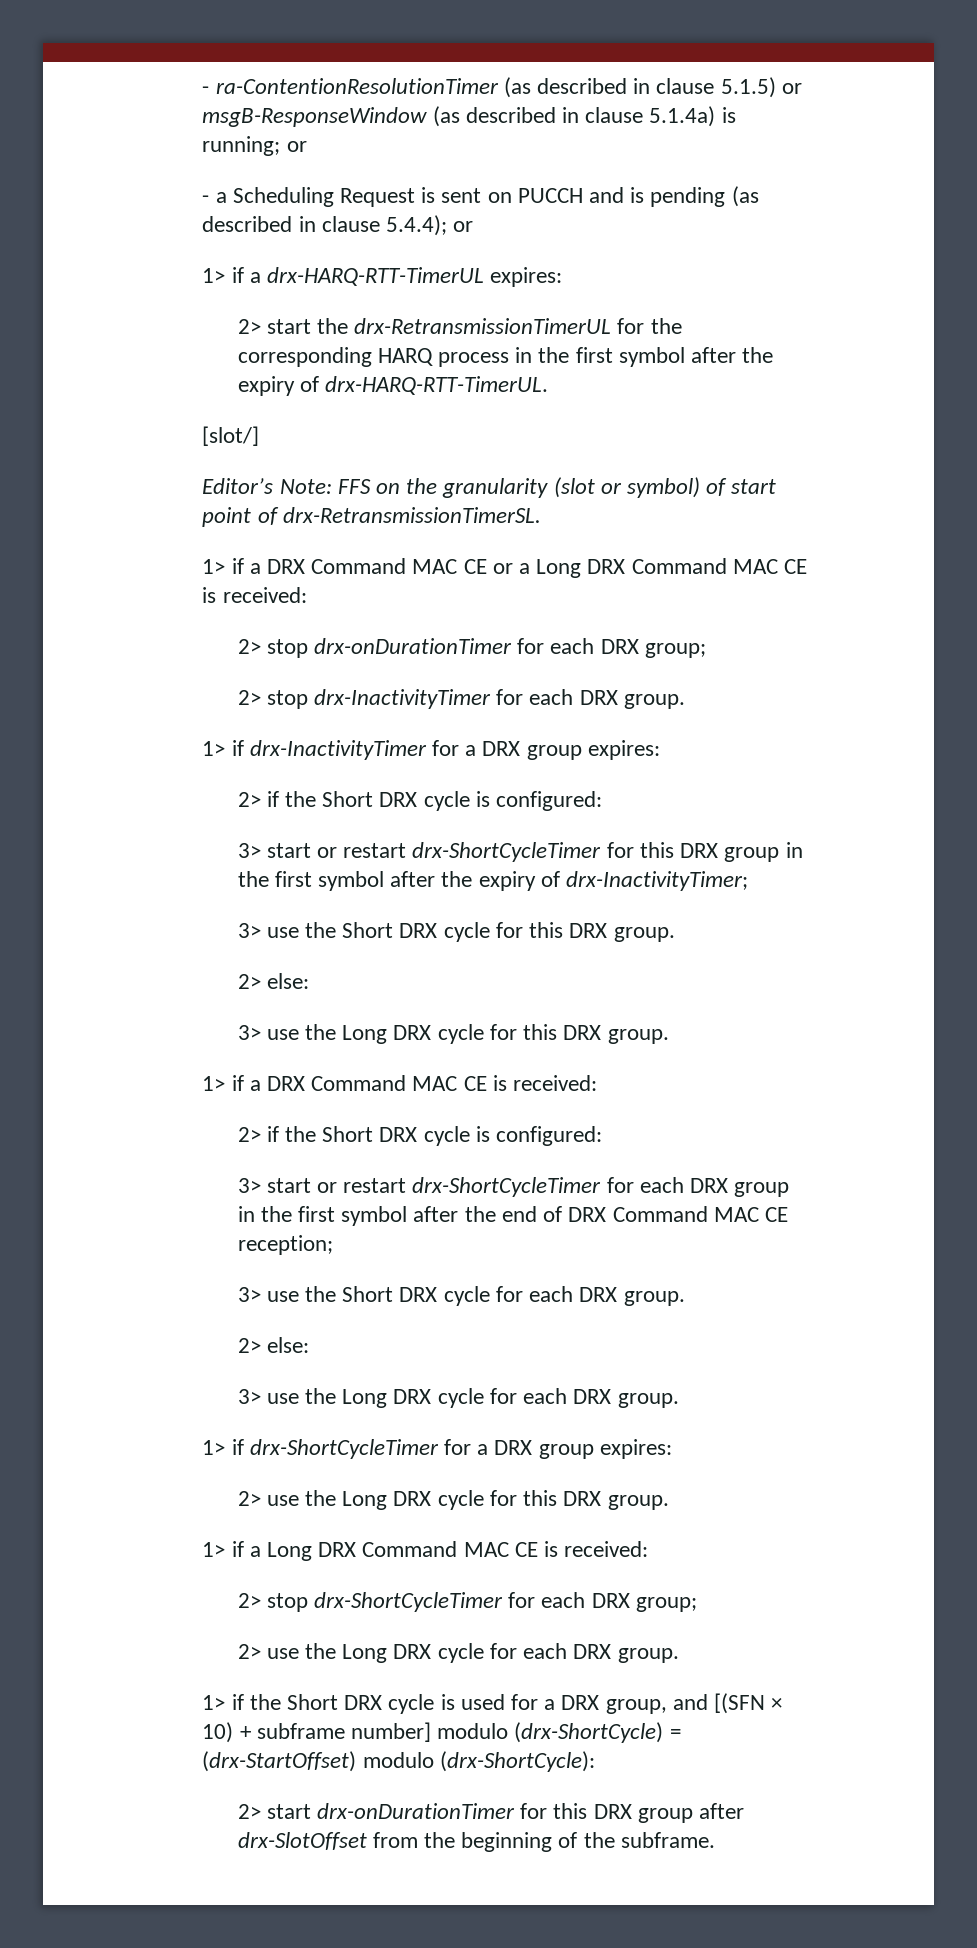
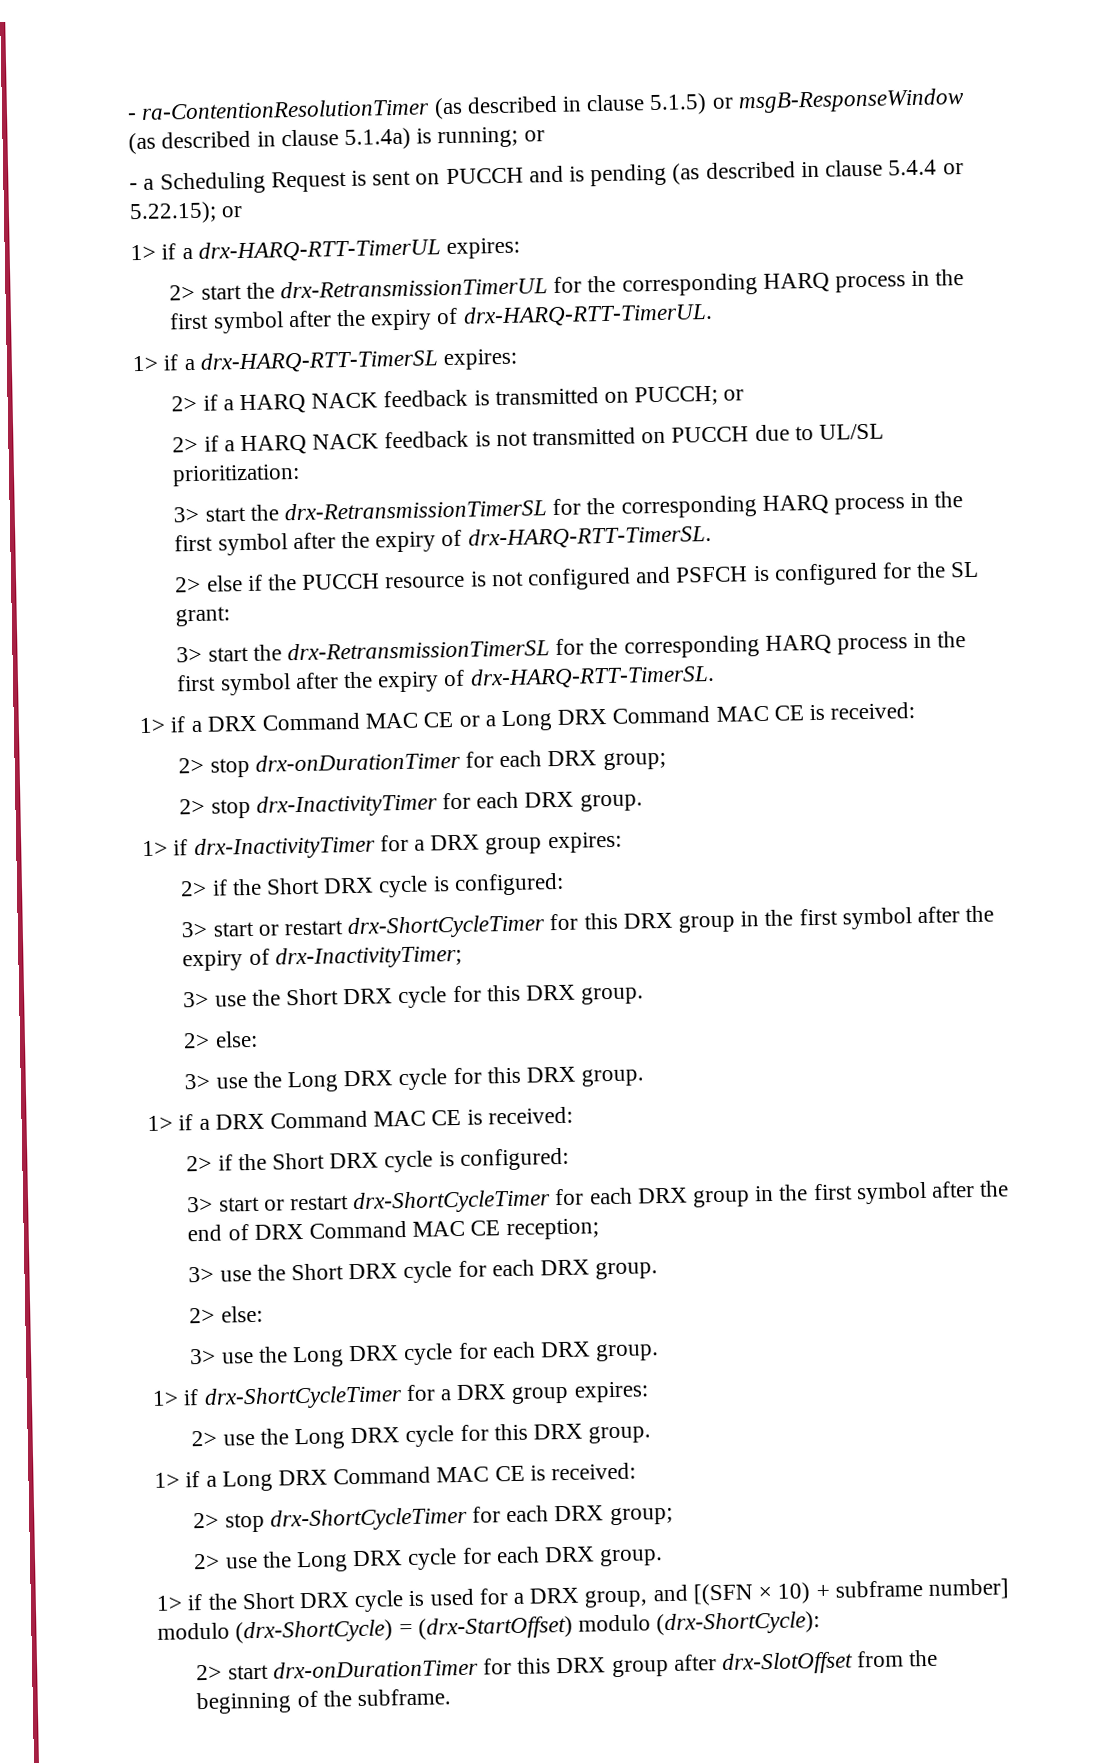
[385,215,447,236] 5.4.4); -> [888,159,964,176] [129,201,218,225] 5.4.4 or 5.22.15);
[202,426,260,446] [202,477,777,498] [202,507,541,527] [slot/] // Editor’s Note: FFS on the granularity (slot or symbol) of start point of drx-RetransmissionTimerSL. -> [132,348,519,374] [171,385,745,415] [172,423,885,456] [172,463,301,487] [173,491,964,523] [174,524,712,556] [175,561,980,593] [175,606,231,627] [176,631,967,663] [176,664,715,696] 1> if a drx-HARQ-RTT-TimerSL expires: // 2> if a HARQ NACK feedback is transmitted on PUCCH; or // 2> if a HARQ NACK feedback is not transmitted on PUCCH due to UL/SL prioritization: // 3> start the drx-RetransmissionTimerSL for the corresponding HARQ process in the first symbol after the expiry of drx-HARQ-RTT-TimerSL. // 2> else if the PUCCH resource is not configured and PSFCH is configured for the SL grant: // 3> start the drx-RetransmissionTimerSL for the corresponding HARQ process in the first symbol after the expiry of drx-HARQ-RTT-TimerSL.

